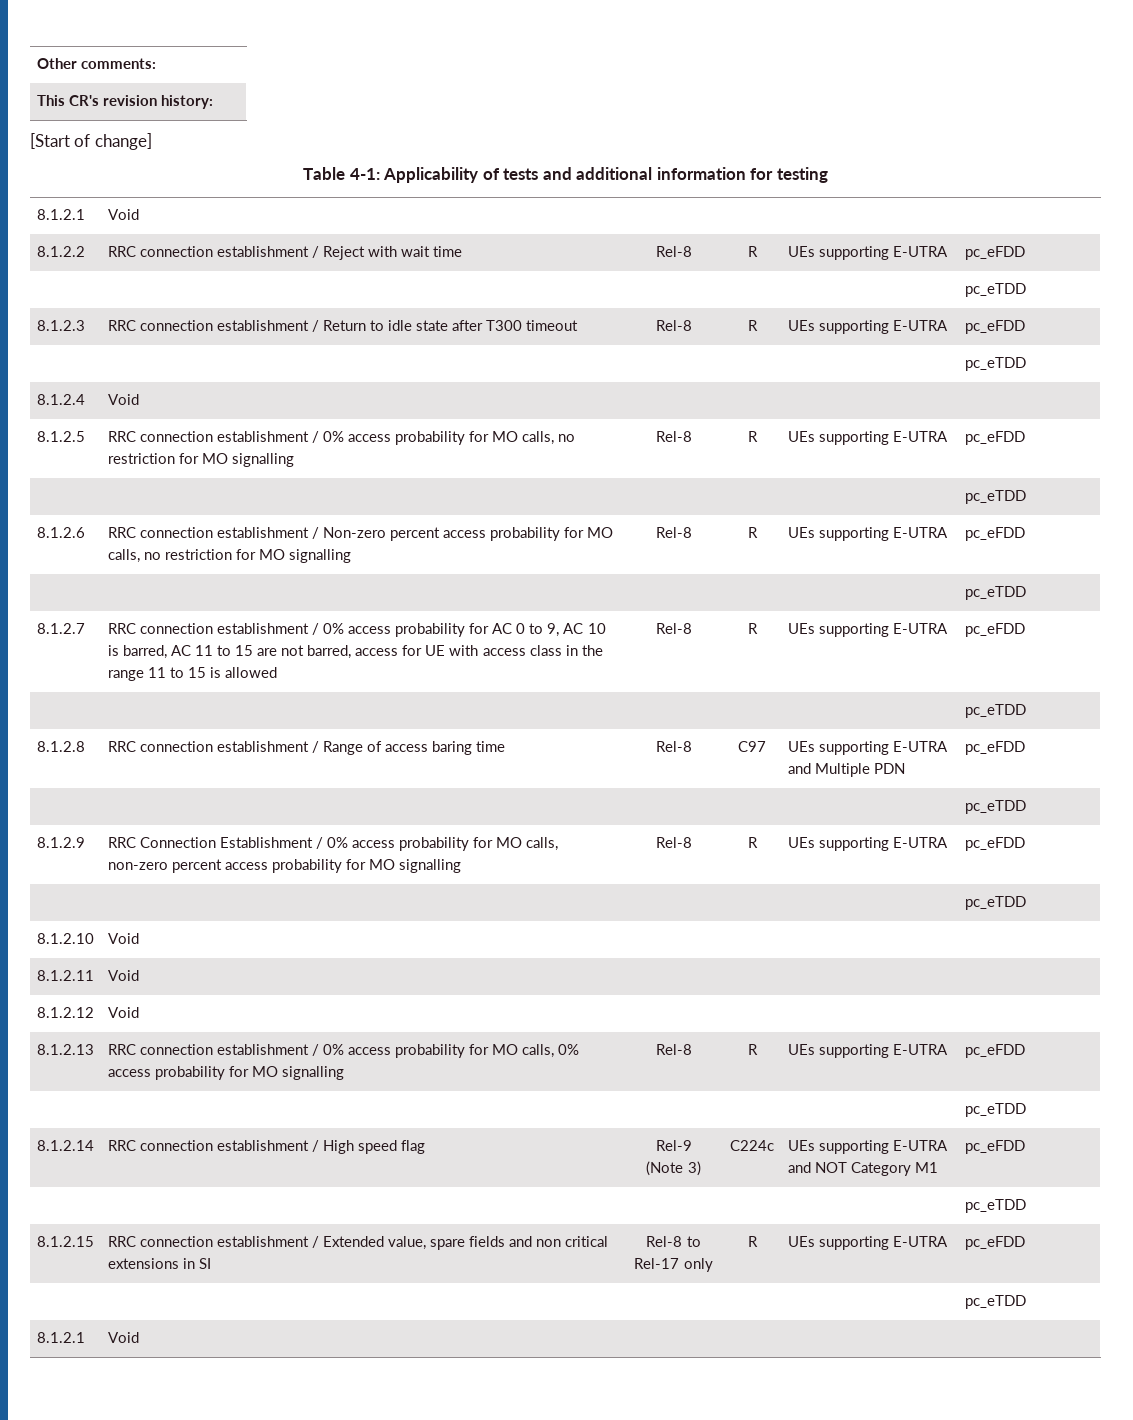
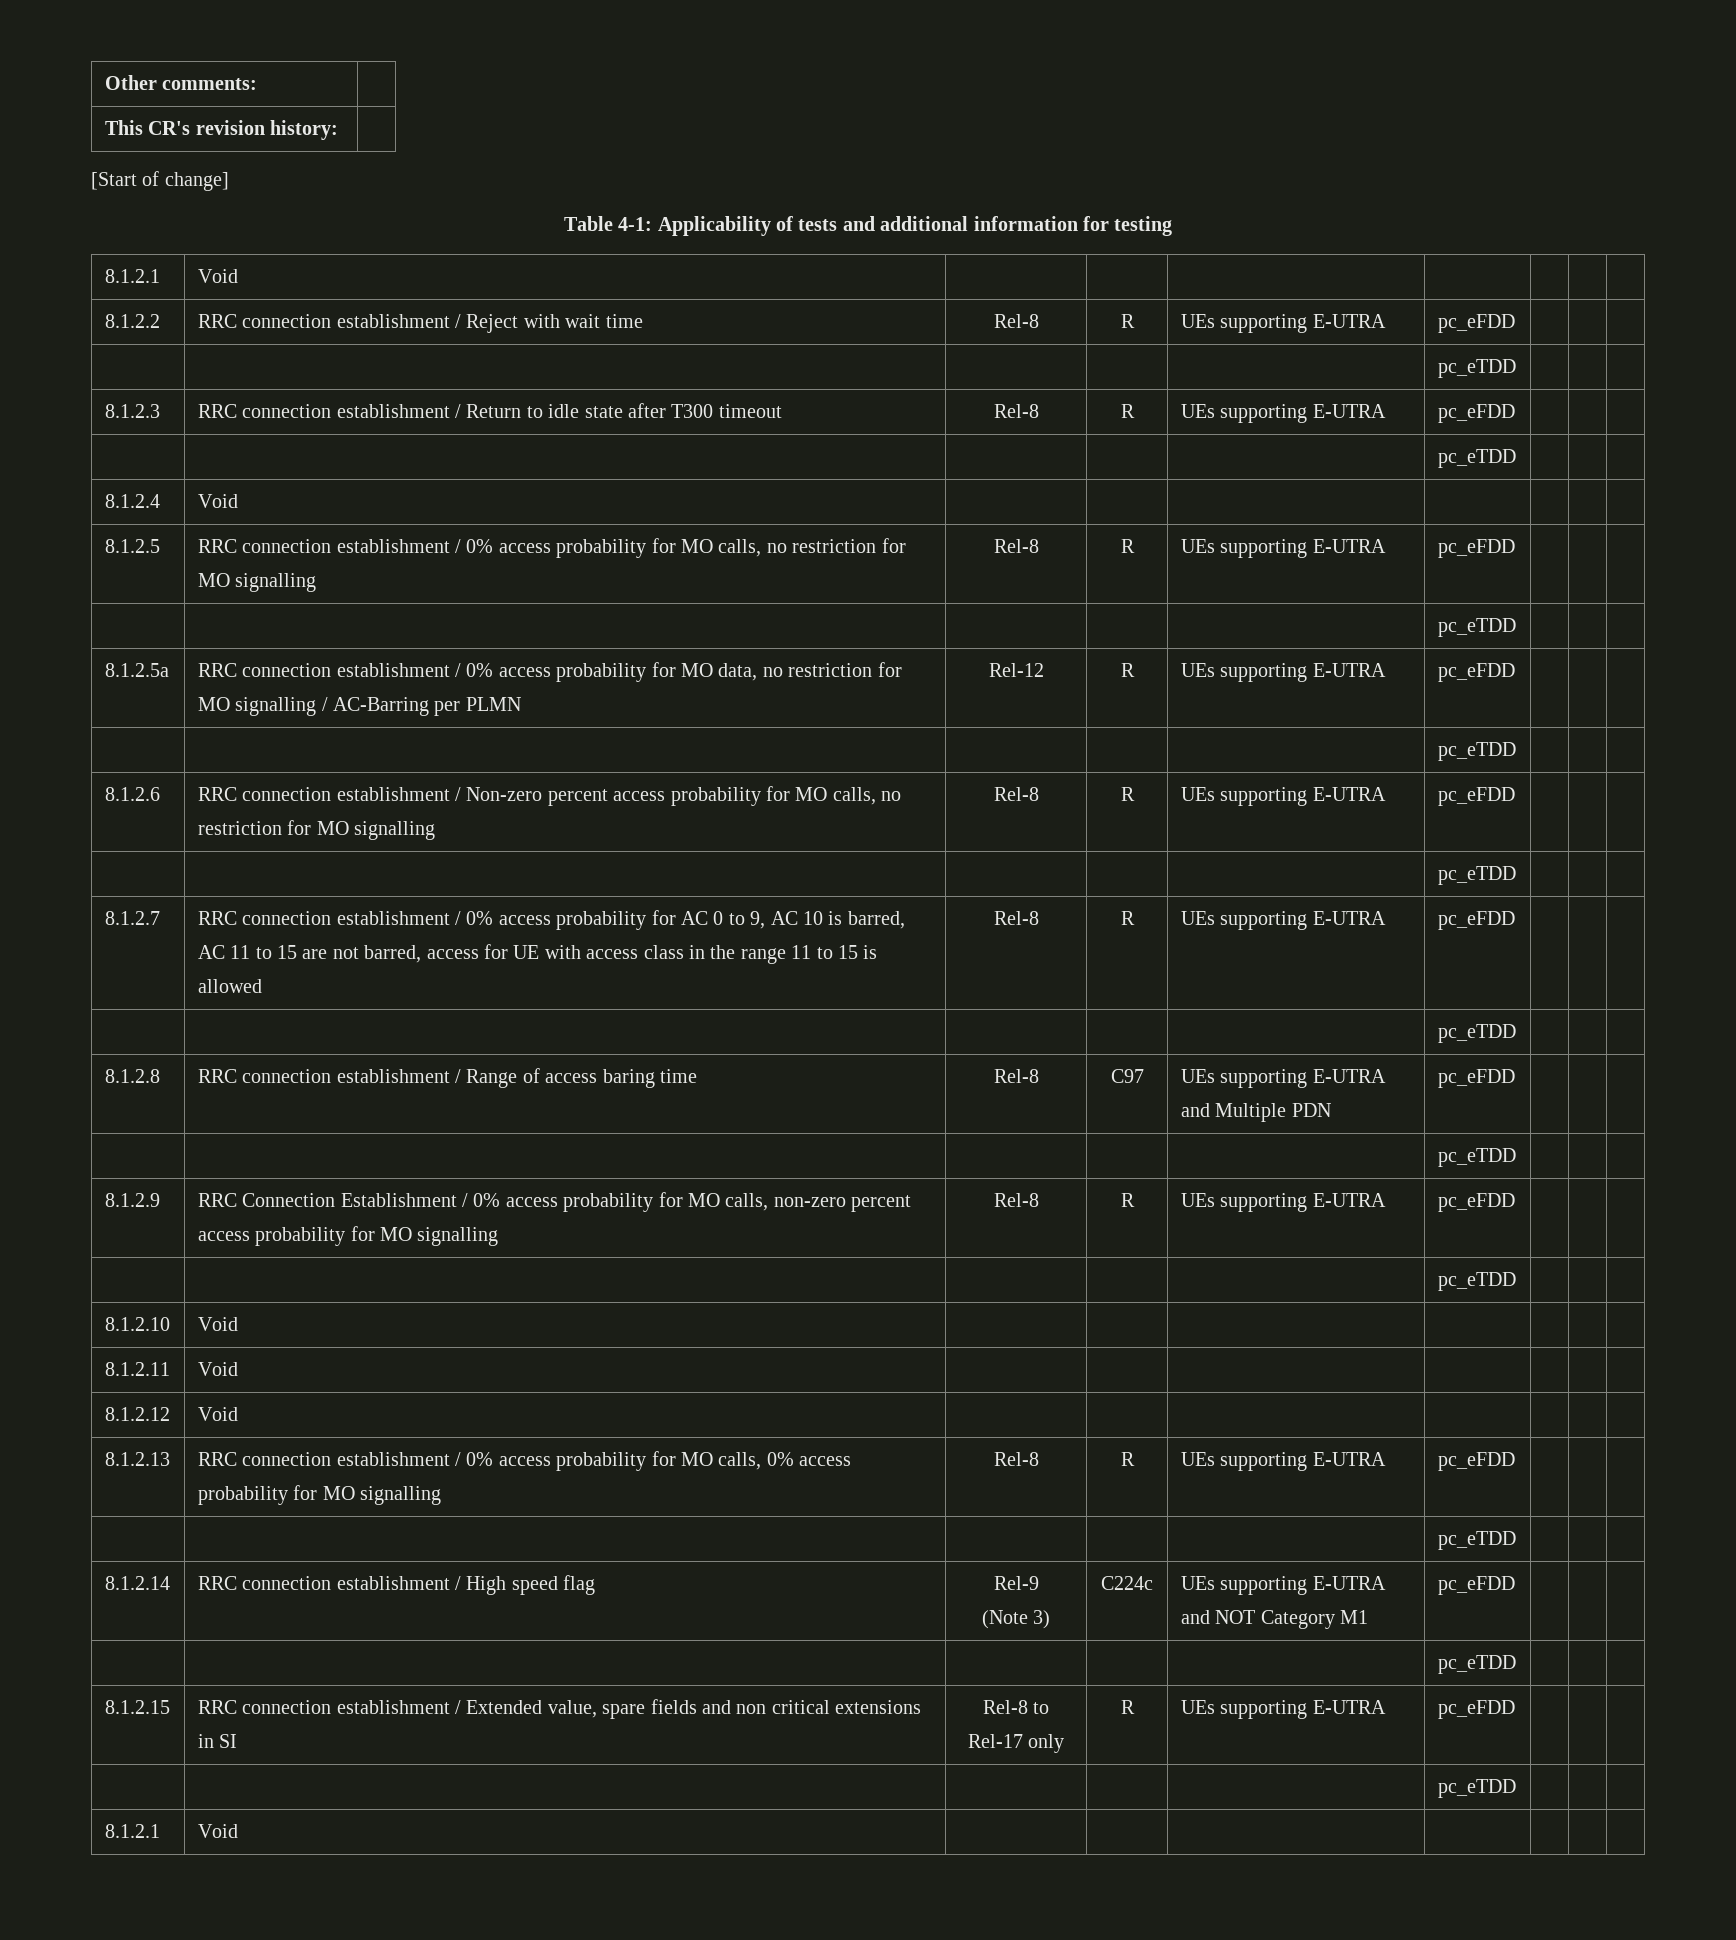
(1026, 497) none -> [104,663,169,677] [197,662,902,682] [197,697,521,716] [988,663,1044,677] [1120,663,1135,677] [1180,663,1386,682] [1437,663,1515,682] [1437,742,1516,761] // 8.1.2.5a | RRC connection establishment / 0% access probability for MO data, no restriction for MO signalling / AC-Barring per PLMN | Rel-12 | R | UEs supporting E-UTRA | pc_eFDD | | | // | | | | | pc_eTDD | | |

